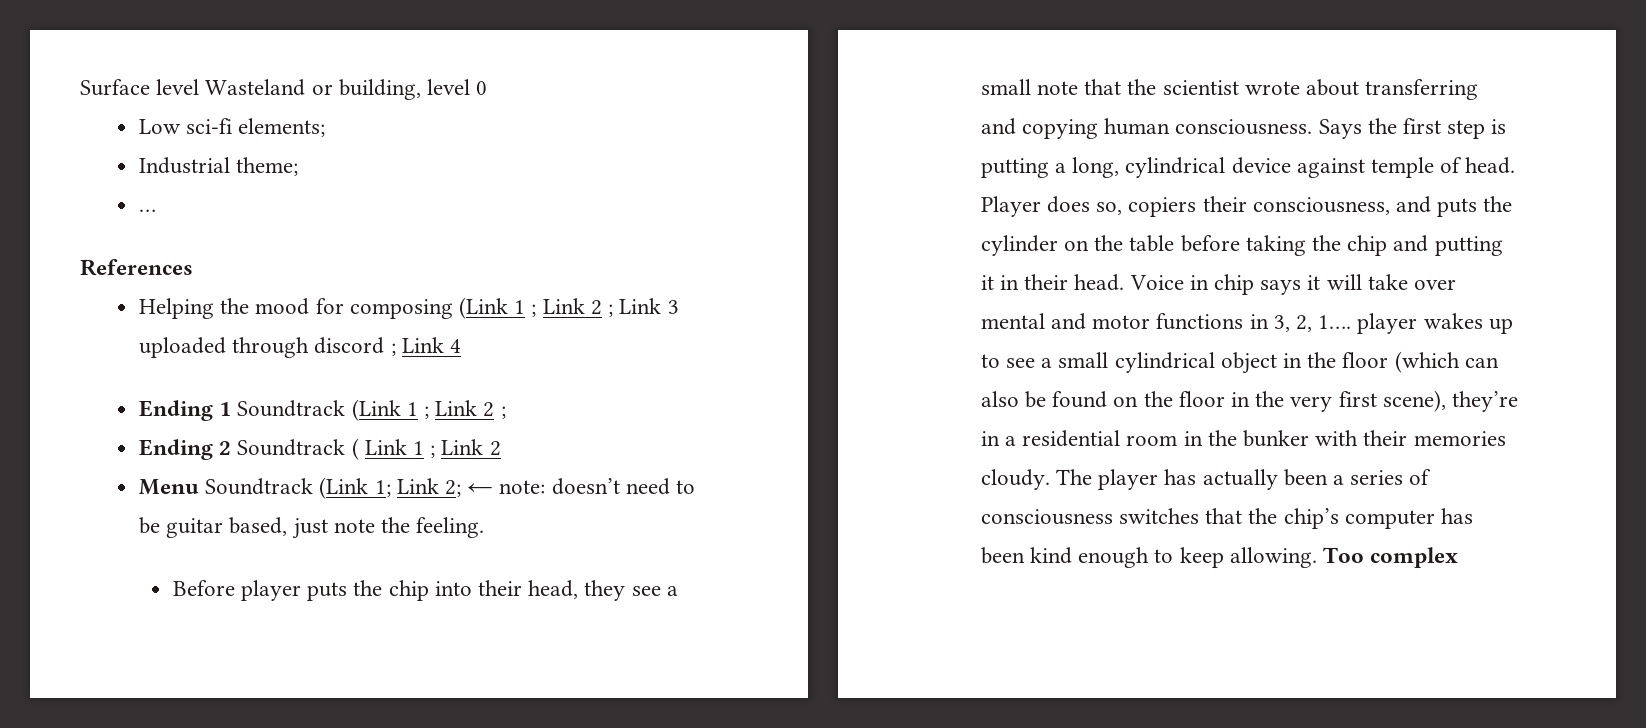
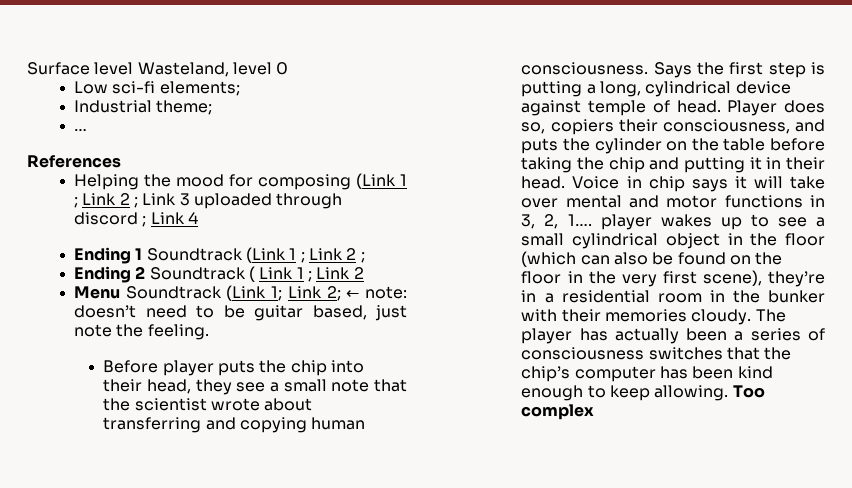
[205,79,421,100] Wasteland or building, -> [137,62,229,77] Wasteland,

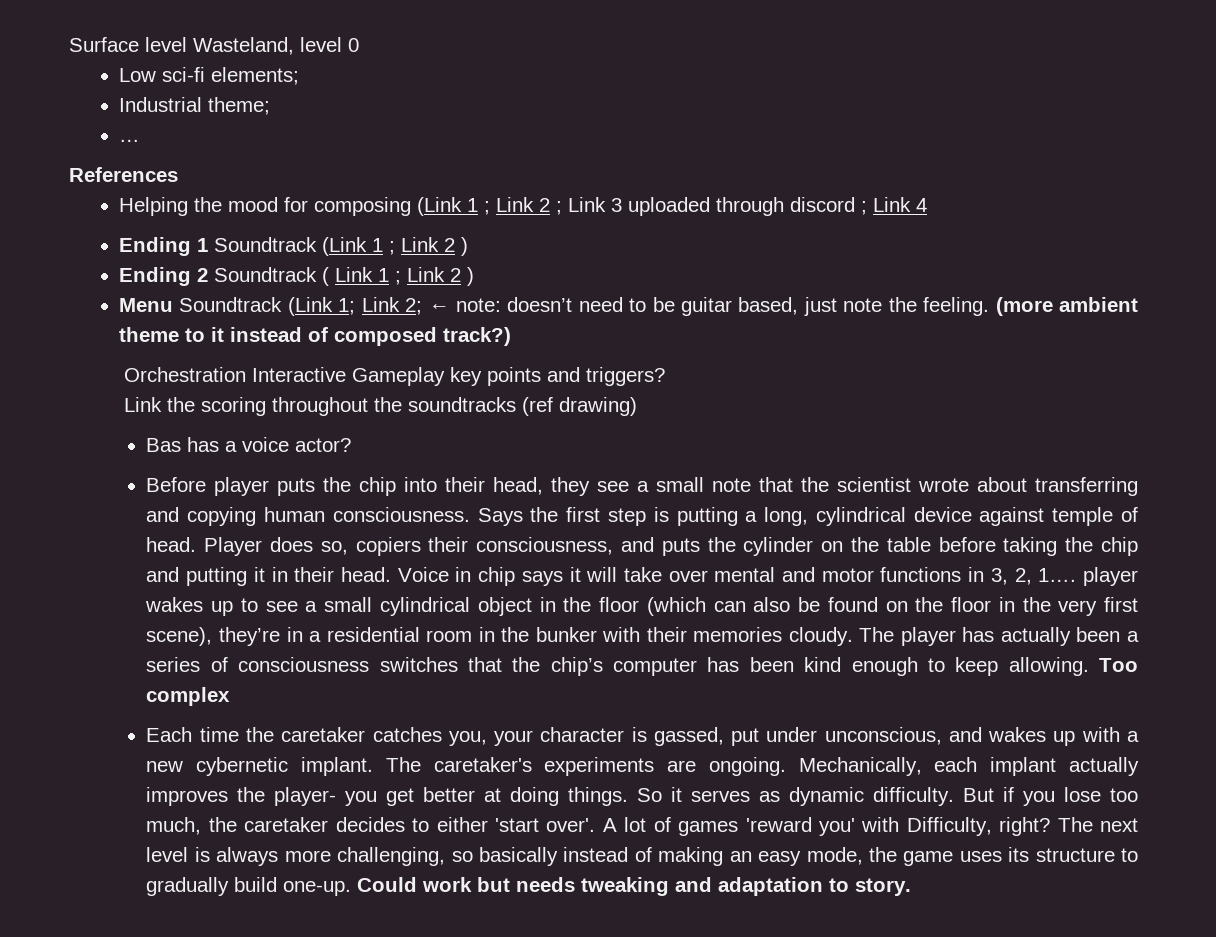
[360,252,365,263] ; -> [461,237,469,256] )
(364, 273) none -> [467,267,475,286] )
(209, 332) none -> [995,297,1138,316] [119,327,512,346] [123,367,665,386] [123,397,637,416] [146,437,352,452] (more ambient theme to it instead of composed track?) // Orchestration Interactive Gameplay key points and triggers? // Link the scoring throughout the soundtracks (ref drawing) // Bas has a voice actor?
(595, 412) none -> [146,727,1139,746] [146,757,1139,776] [146,787,1138,806] [146,817,1139,836] [146,847,1139,866] [146,877,912,896] // Each time the caretaker catches you, your character is gassed, put under unconscious, and wakes up with a new cybernetic implant. The caretaker's experiments are ongoing. Mechanically, each implant actually improves the player- you get better at doing things. So it serves as dynamic difficulty. But if you lose too much, the caretaker decides to either 'start over'. A lot of games 'reward you' with Difficulty, right? The next level is always more challenging, so basically instead of making an easy mode, the game uses its structure to gradually build one-up. Could work but needs tweaking and adaptation to story.

